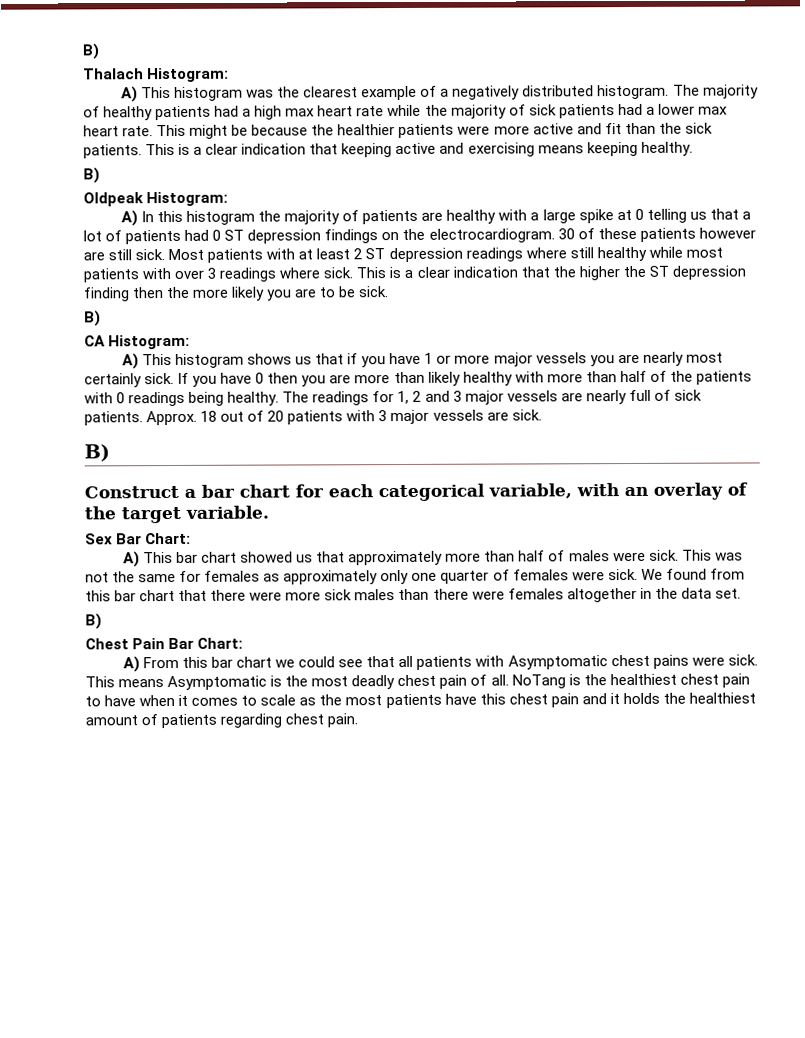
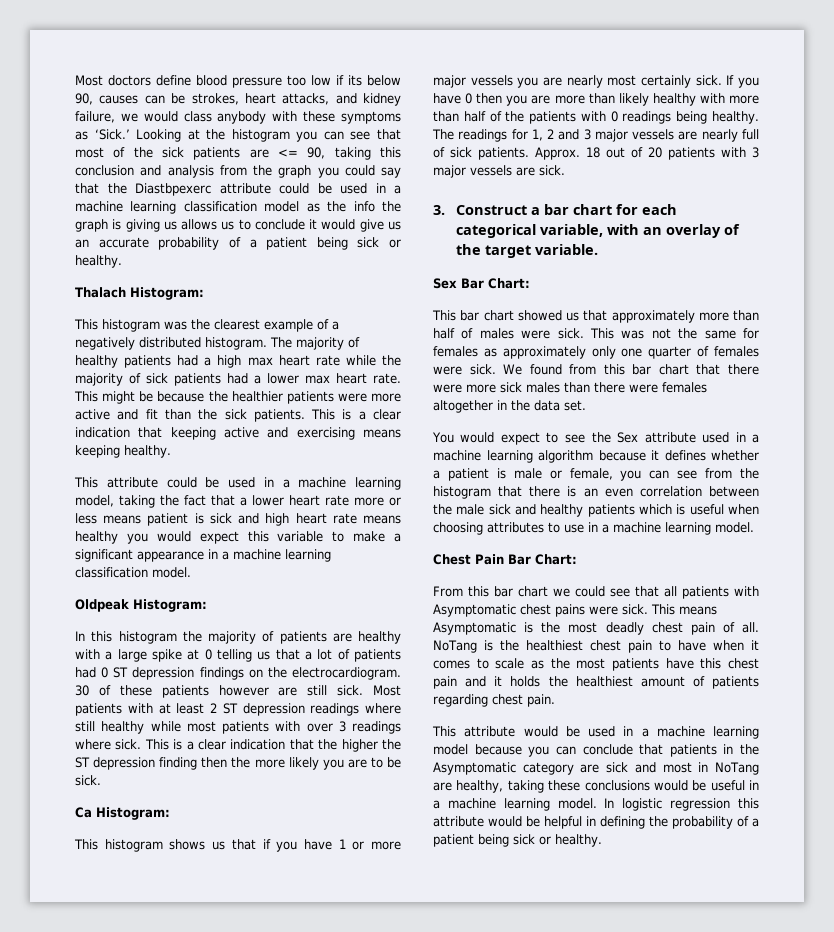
[82,43,99,60] B) -> [75,75,401,88] [75,93,401,106] [75,111,401,124] [75,129,401,142] [75,147,401,160] [75,165,401,178] [75,183,401,196] [75,201,401,214] [75,219,401,232] [75,237,401,250] [75,255,122,268] Most doctors define blood pressure too low if its below 90, causes can be strokes, heart attacks, and kidney failure, we would class anybody with these symptoms as ‘Sick.’ Looking at the histogram you can see that most of the sick patients are <= 90, taking this conclusion and analysis from the graph you could say that the Diastbpexerc attribute could be used in a machine learning classification model as the info the graph is giving us allows us to conclude it would give us an accurate probability of a patient being sick or healthy.
[120,86,138,103] A) -> (204, 293) none
[83,167,100,184] B) -> [74,477,401,490] [75,495,401,508] [75,513,402,526] [75,531,401,544] [75,549,331,562] [75,567,191,578] This attribute could be used in a machine learning model, taking the fact that a lower heart rate more or less means patient is sick and high heart rate means healthy you would expect this variable to make a significant appearance in a machine learning classification model.
[120,210,138,227] A) -> (207, 605) none
[84,310,101,327] [84,334,191,350] [121,353,139,370] B) // CA Histogram: // A) -> [75,807,170,820] Ca Histogram: //
[84,444,110,462] B) // -> [433,205,445,215] 3.
[122,551,140,568] A) -> (530, 283) none
[85,613,102,630] B) -> [432,432,759,445] [433,450,759,463] [433,468,759,481] [433,486,759,499] [433,504,759,517] [433,522,754,535] You would expect to see the Sex attribute used in a machine learning algorithm because it defines whether a patient is male or female, you can see from the histogram that there is an even correlation between the male sick and healthy patients which is useful when choosing attributes to use in a machine learning model.
[122,656,140,673] A) -> (577, 559) none
(359, 720) none -> [432,726,759,739] [433,744,759,757] [433,762,760,775] [433,780,759,793] [433,798,759,811] [433,816,759,829] [433,834,602,847] // This attribute would be used in a machine learning model because you can conclude that patients in the Asymptomatic category are sick and most in NoTang are healthy, taking these conclusions would be useful in a machine learning model. In logistic regression this attribute would be helpful in defining the probability of a patient being sick or healthy.

